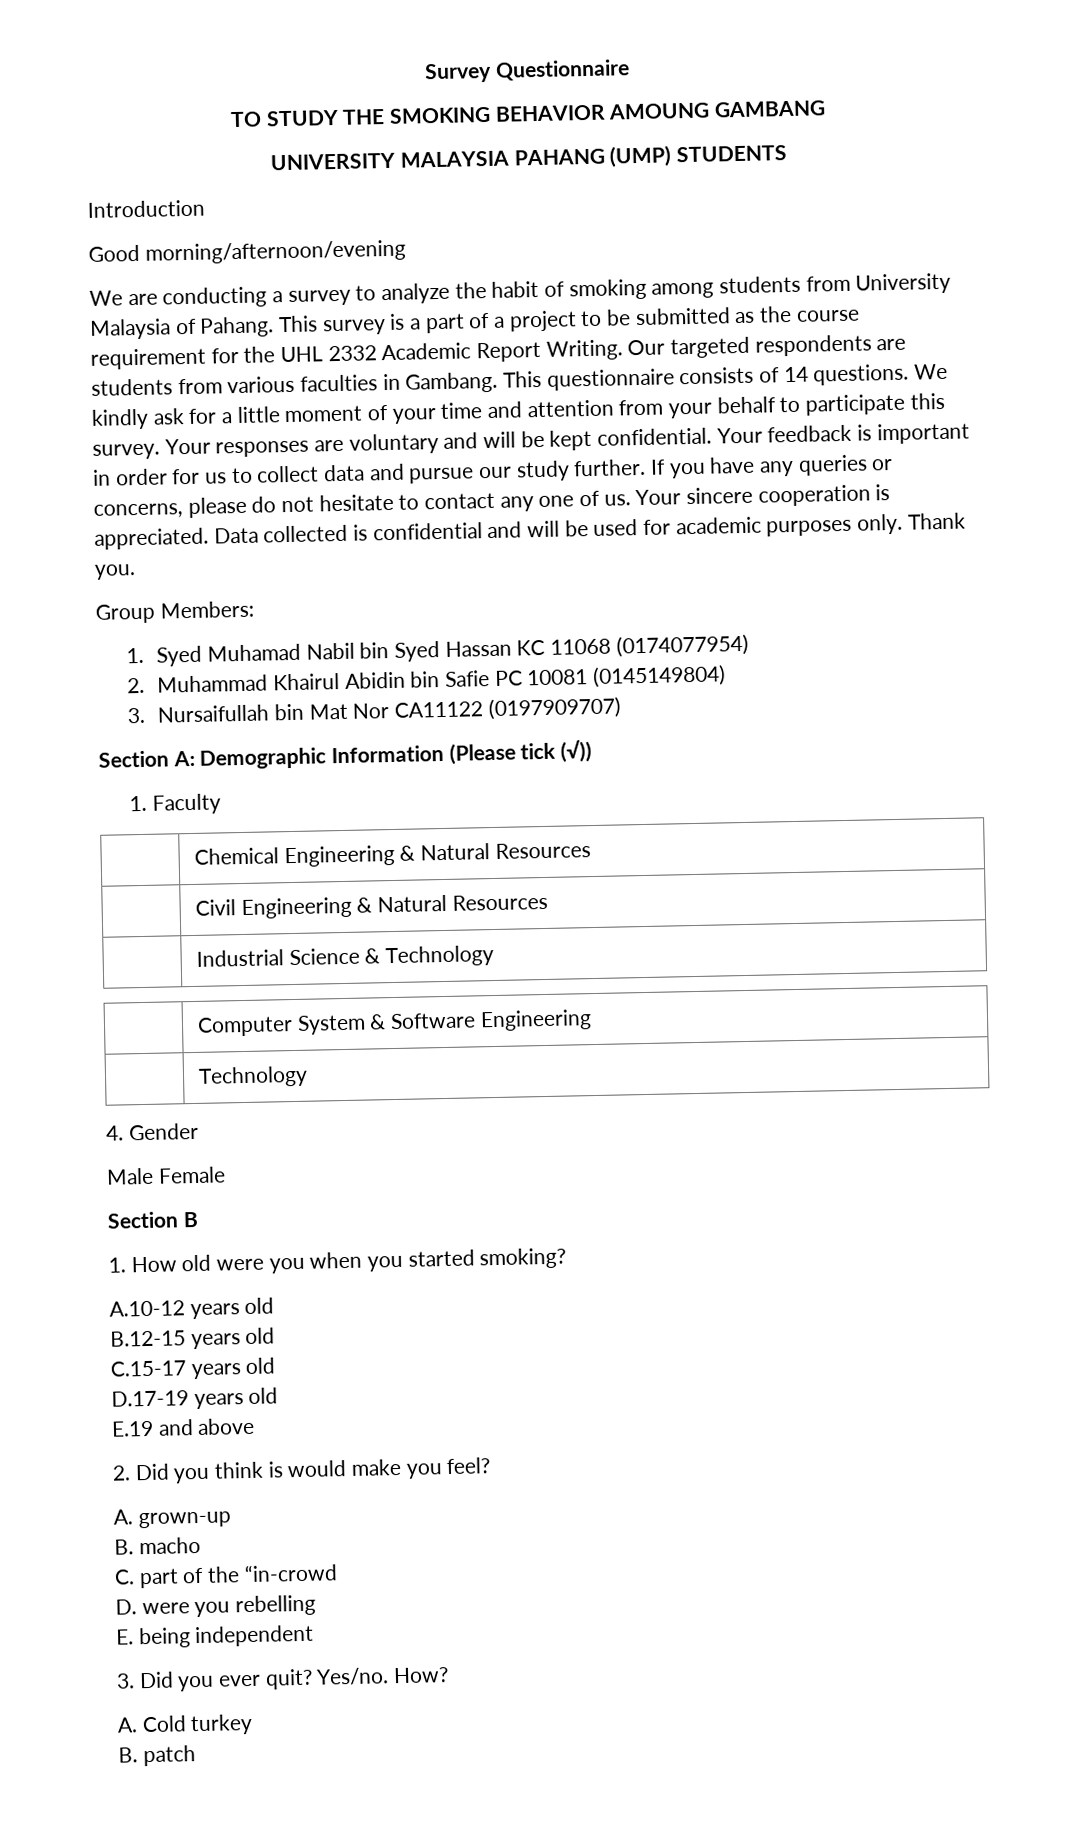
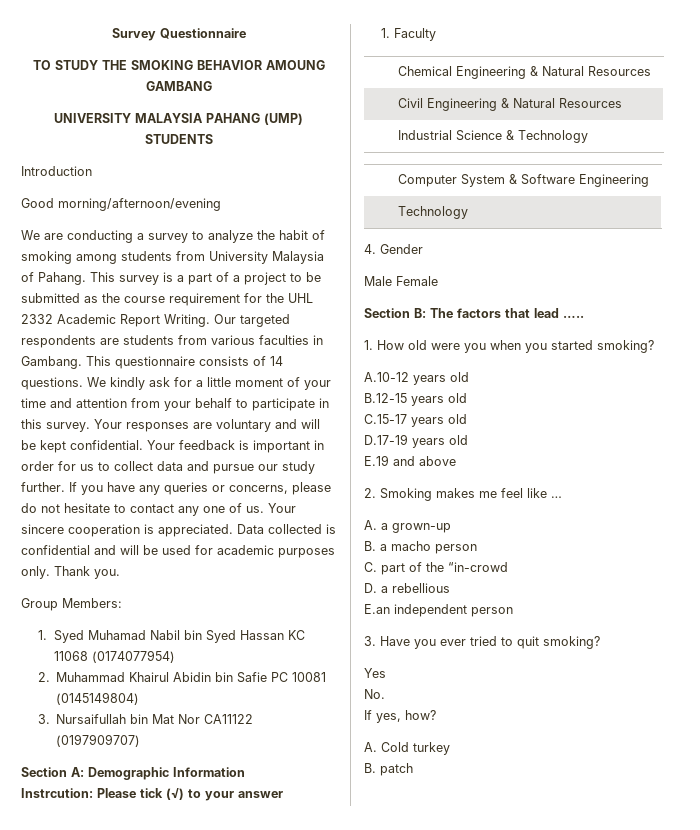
(906, 404) none -> [319,398,329,408] in
[448,740,593,765] (Please tick (√)) -> [21,788,283,801] // Instrcution: Please tick (√) to your answer
[182,1211,199,1228] B -> [414,308,584,318] B: The factors that lead …..
[134,1457,491,1484] [113,1509,133,1525] Did you think is would make you feel? // A. -> [380,488,562,501] [364,520,388,530] Smoking makes me feel like … // A. a
(134, 1547) none -> [380,544,387,551] a
(201, 1545) none -> [435,544,477,554] person
[141,1594,317,1618] [116,1627,191,1649] were you rebelling // E. being -> [381,583,450,593] [364,604,390,614] a rebellious // E.an
[116,1671,174,1689] // 3. Did -> [471,607,513,617] [364,636,410,646] person // 3. Have
[264,1667,450,1690] quit? Yes/no. How? -> [470,636,600,649] [364,668,386,678] [364,689,385,699] [364,710,436,723] tried to quit smoking? // Yes // No. // If yes, how?

